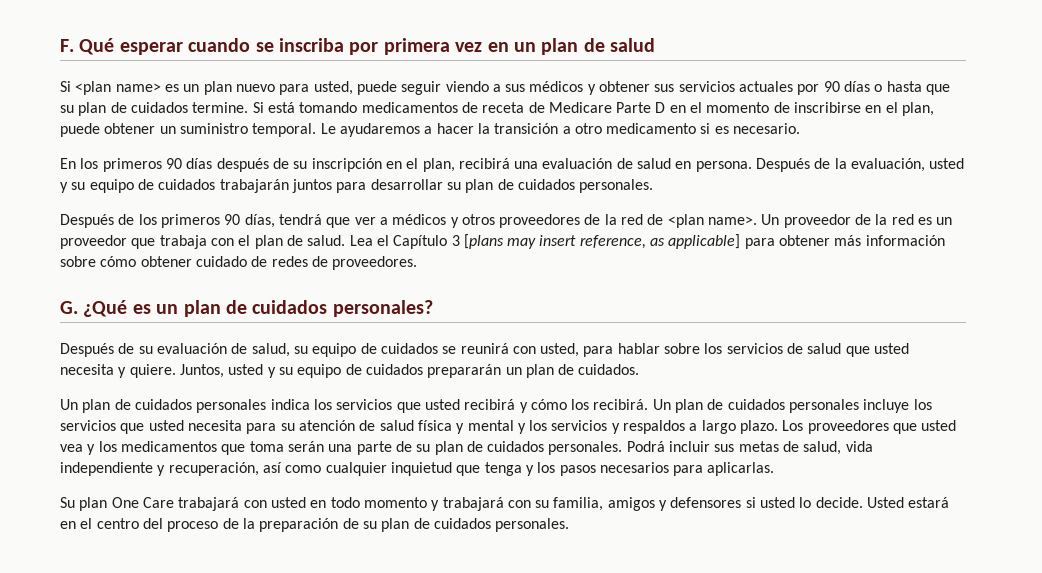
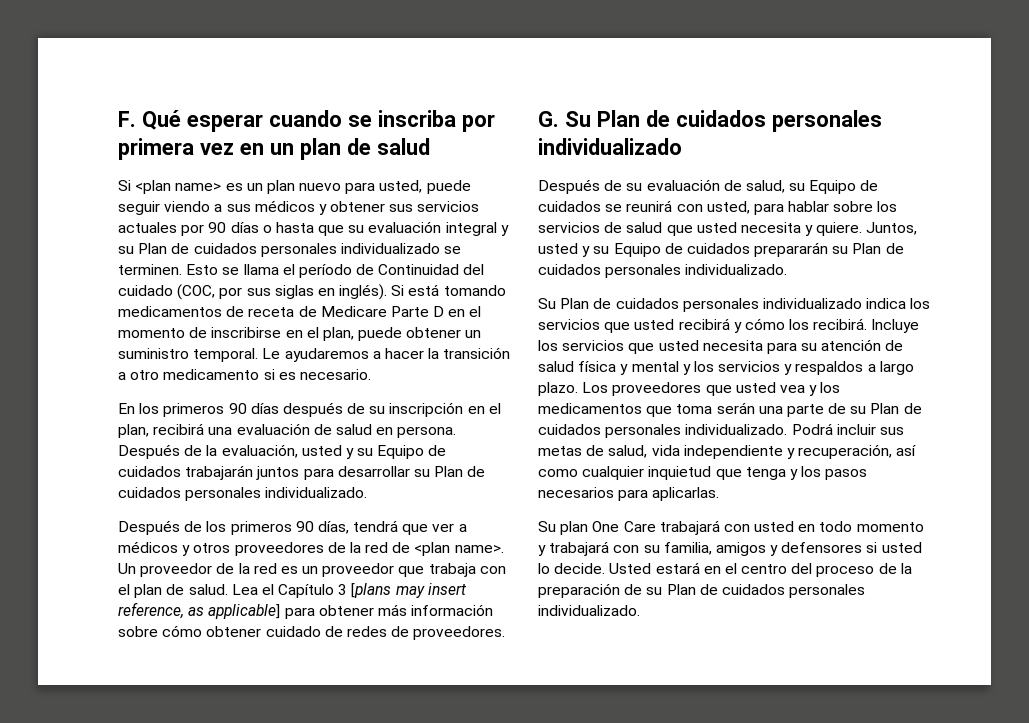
[78,102,249,116] plan de cuidados termine. -> [368,221,509,236] [118,243,462,257] [118,264,485,278] [118,284,388,300] evaluación integral y su Plan de cuidados personales individualizado se terminen. Esto se llama el período de Continuidad del cuidado (COC, por sus siglas en inglés).
[89,179,134,193] equipo -> [377,445,425,459] Equipo
[465,179,654,193] plan de cuidados personales. -> [434,466,486,477] [118,487,368,501] Plan de cuidados personales individualizado.
[83,300,433,317] ¿Qué es un plan de cuidados personales? -> [564,110,882,132] [538,138,682,155] Su Plan de cuidados personales individualizado
[312,343,357,357] equipo -> [809,180,857,194] Equipo
[297,364,342,378] equipo -> [613,243,661,257] Equipo
[505,364,640,378] [60,399,267,413] un plan de cuidados. // Un plan de cuidados personales -> [832,243,904,254] [538,264,788,278] [538,298,862,312] su Plan de cuidados personales individualizado. // Su Plan de cuidados personales individualizado
[652,399,910,413] Un plan de cuidados personales incluye -> [871,319,920,333] Incluye
[434,441,623,455] plan de cuidados personales. -> [870,403,922,414] [538,424,788,438] Plan de cuidados personales individualizado.
[381,518,570,532] plan de cuidados personales. -> [666,584,866,598] [538,605,640,616] Plan de cuidados personales individualizado.

